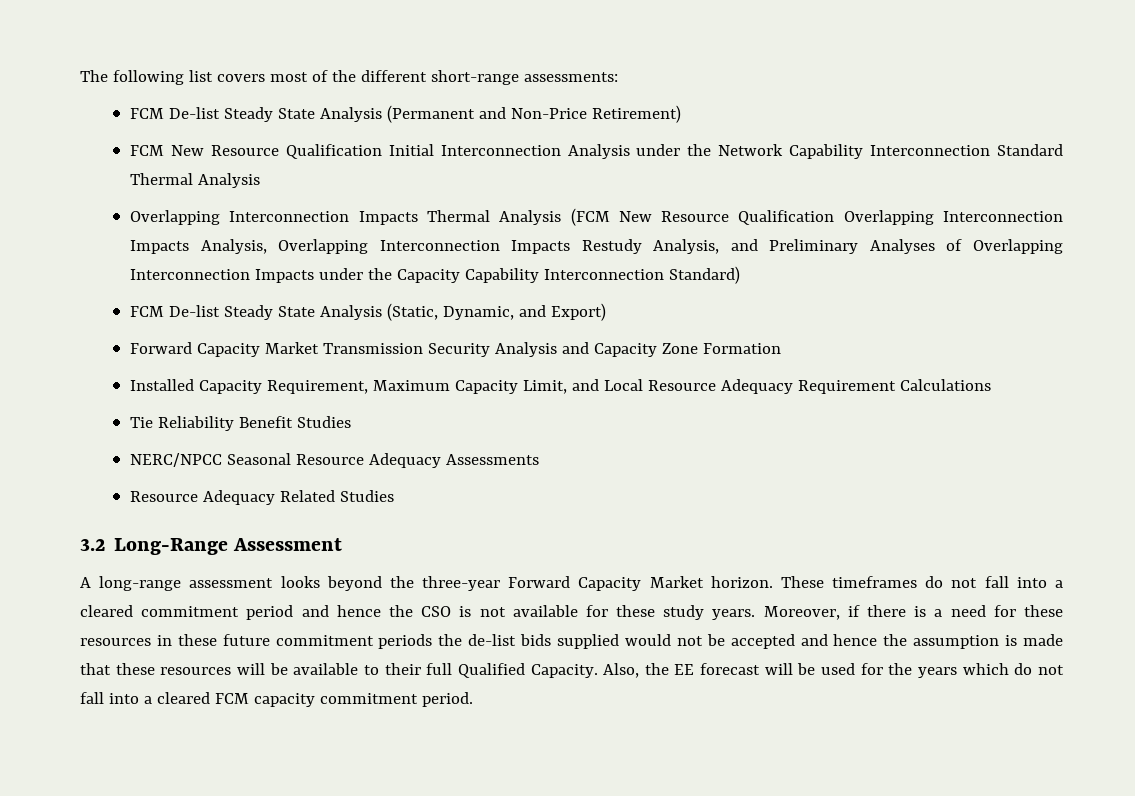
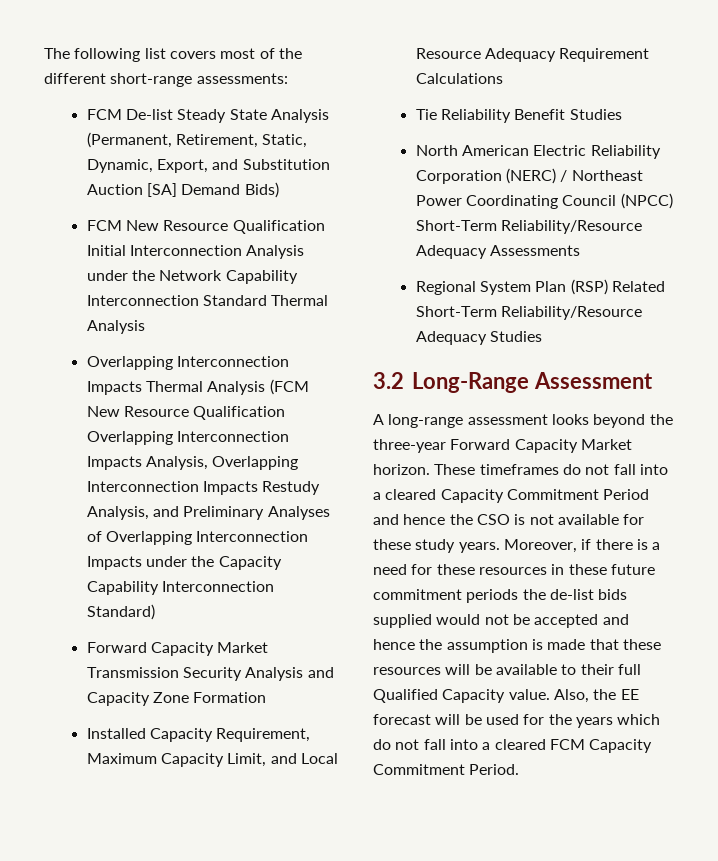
[387,105,682,123] (Permanent and Non-Price Retirement) -> [86,132,308,148] [86,159,330,173] [86,182,279,198] (Permanent, Retirement, Static, Dynamic, Export, and Substitution Auction [SA] Demand Bids)
[130,303,607,321] // FCM De-list Steady State Analysis (Static, Dynamic, and Export) -> (155, 612) none
[130,453,540,468] [130,490,336,505] NERC/NPCC Seasonal Resource Adequacy Assessments // Resource Adequacy Related -> [415,145,661,159] [415,168,643,184] [415,193,673,209] [415,220,642,234] [415,245,580,259] [415,279,665,295] [415,306,642,320] [415,331,487,345] North American Electric Reliability Corporation (NERC) / Northeast Power Coordinating Council (NPCC) Short-Term Reliability/Resource Adequacy Assessments // Regional System Plan (RSP) Related Short-Term Reliability/Resource Adequacy
[141,605,294,620] commitment period -> [440,489,650,503] Capacity Commitment Period
[530,664,598,678] Capacity. -> [442,689,550,703] Capacity value.
[253,692,473,707] capacity commitment period. -> [589,739,653,753] [373,764,520,775] Capacity Commitment Period.

